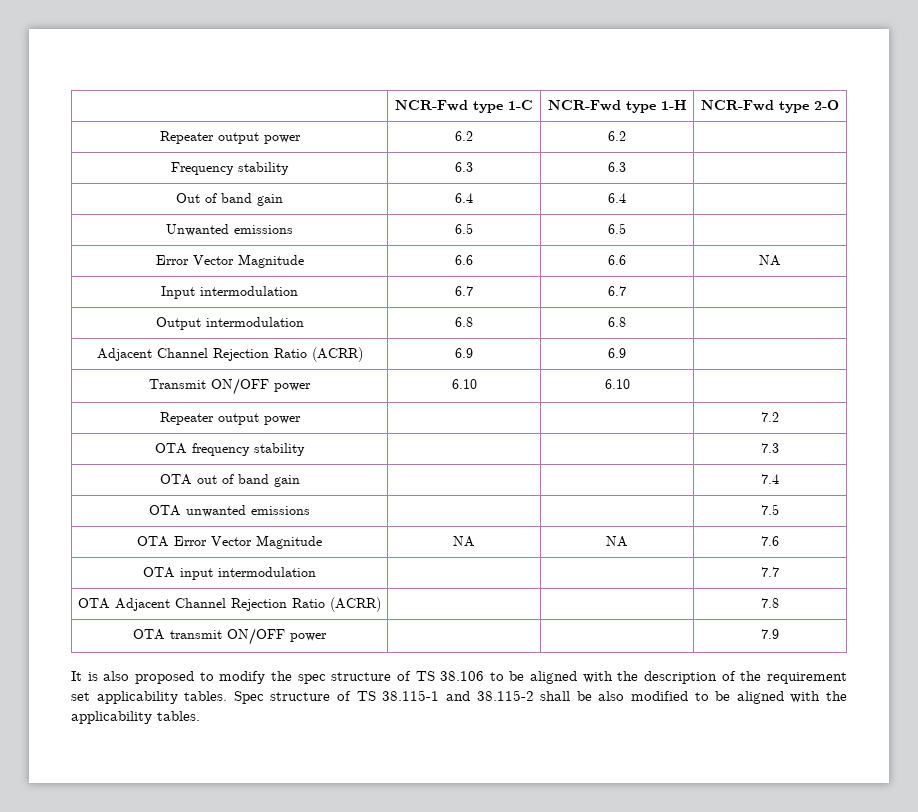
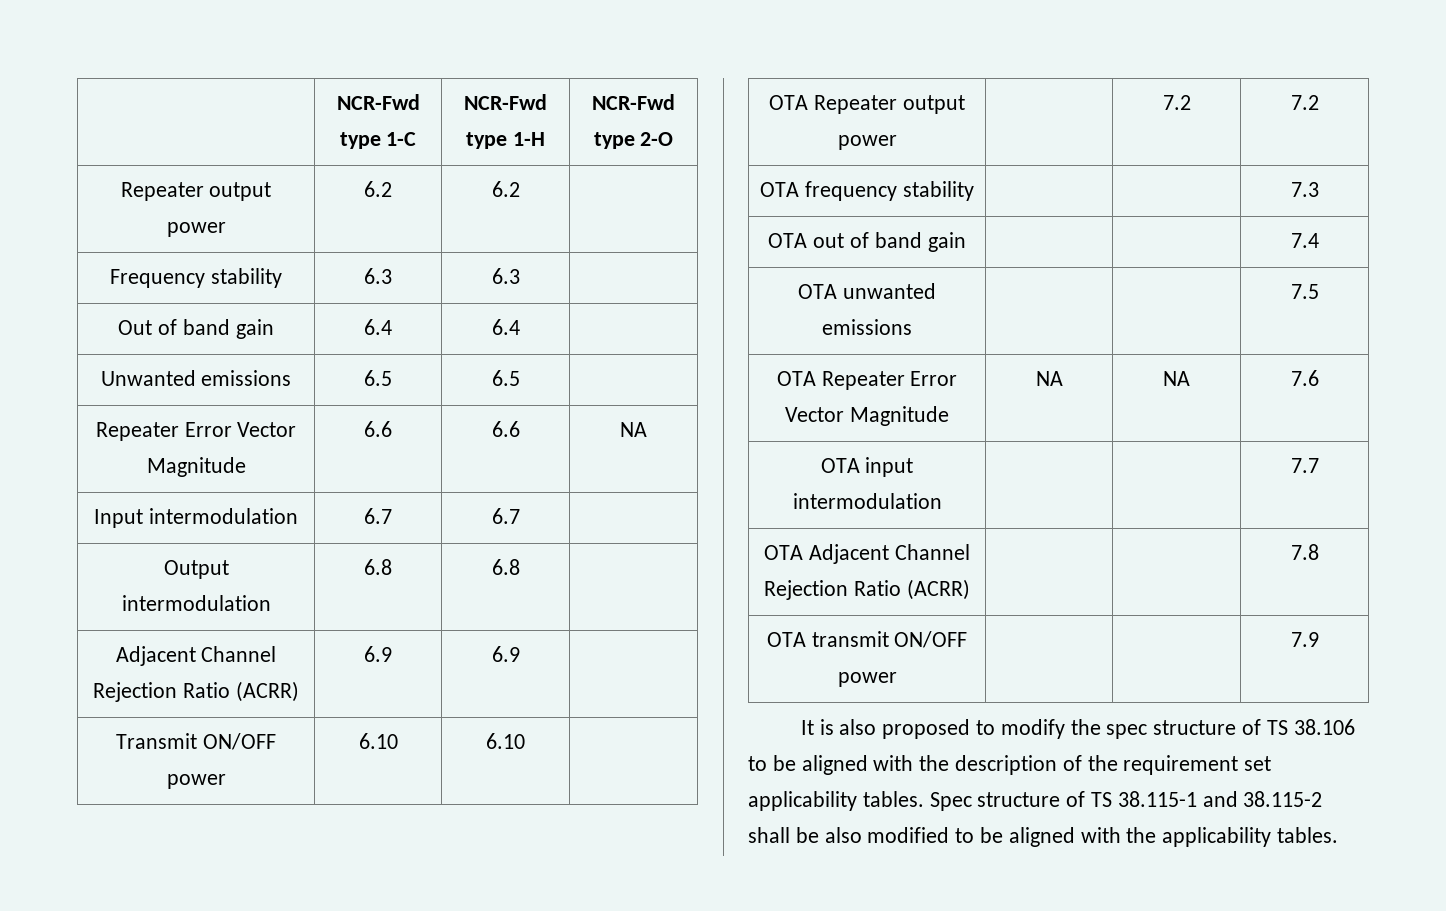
(626, 228) none -> [95,422,179,441] Repeater
(630, 384) none -> [769,95,809,110] OTA
(301, 420) none -> [1162,95,1191,110] 7.2
(169, 541) none -> [821,371,905,390] Repeater

